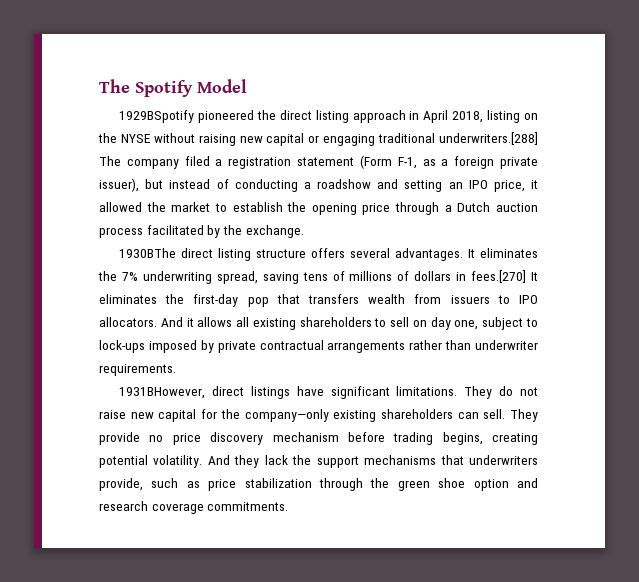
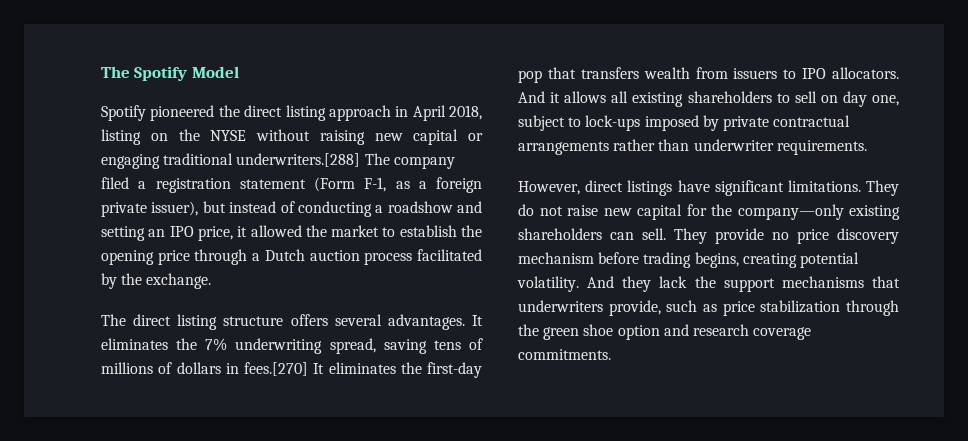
[119,110,195,123] 1929BSpotify -> [101,105,146,121] Spotify
[119,248,177,258] 1930BThe -> [101,314,126,326] The
[119,387,206,399] 1931BHowever, -> [518,181,580,195] However,

